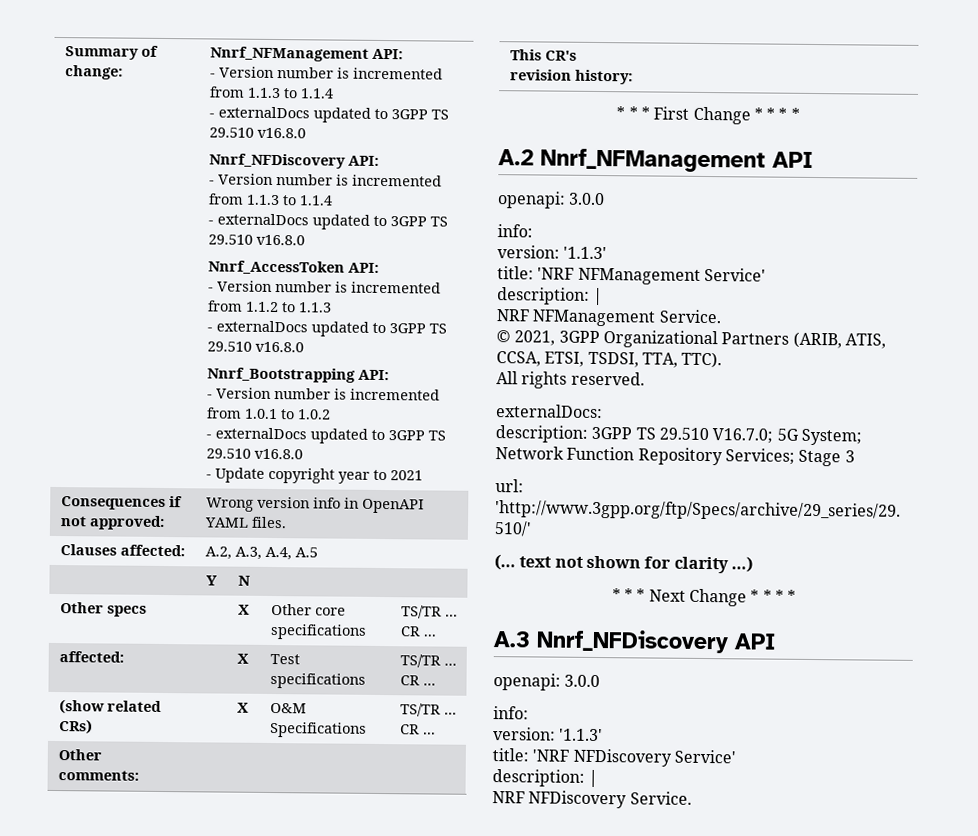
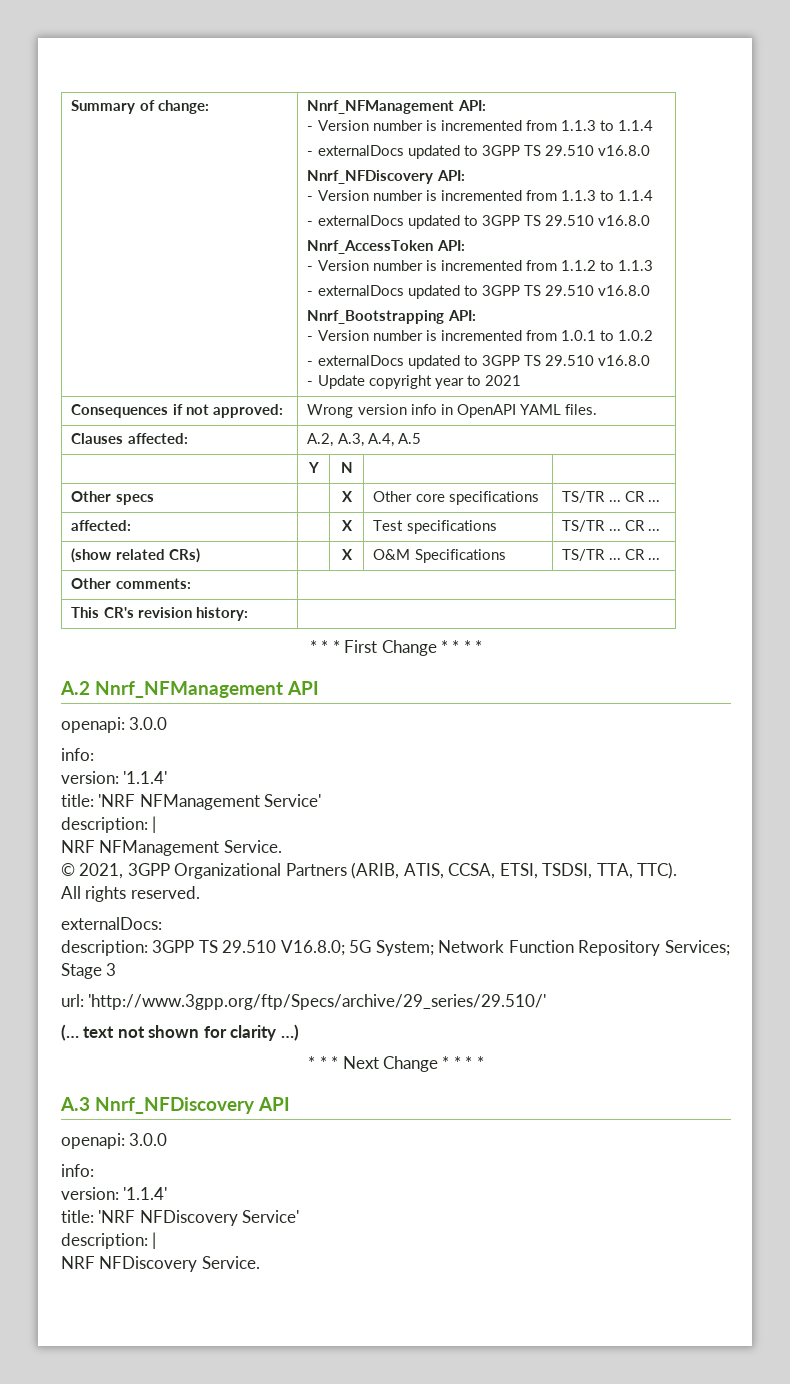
[563,246,608,260] '1.1.3' -> [123,771,168,784] '1.1.4'
[712,428,774,444] V16.7.0; -> [280,940,345,956] V16.8.0;
[559,728,604,742] '1.1.3' -> [123,1187,168,1200] '1.1.4'

